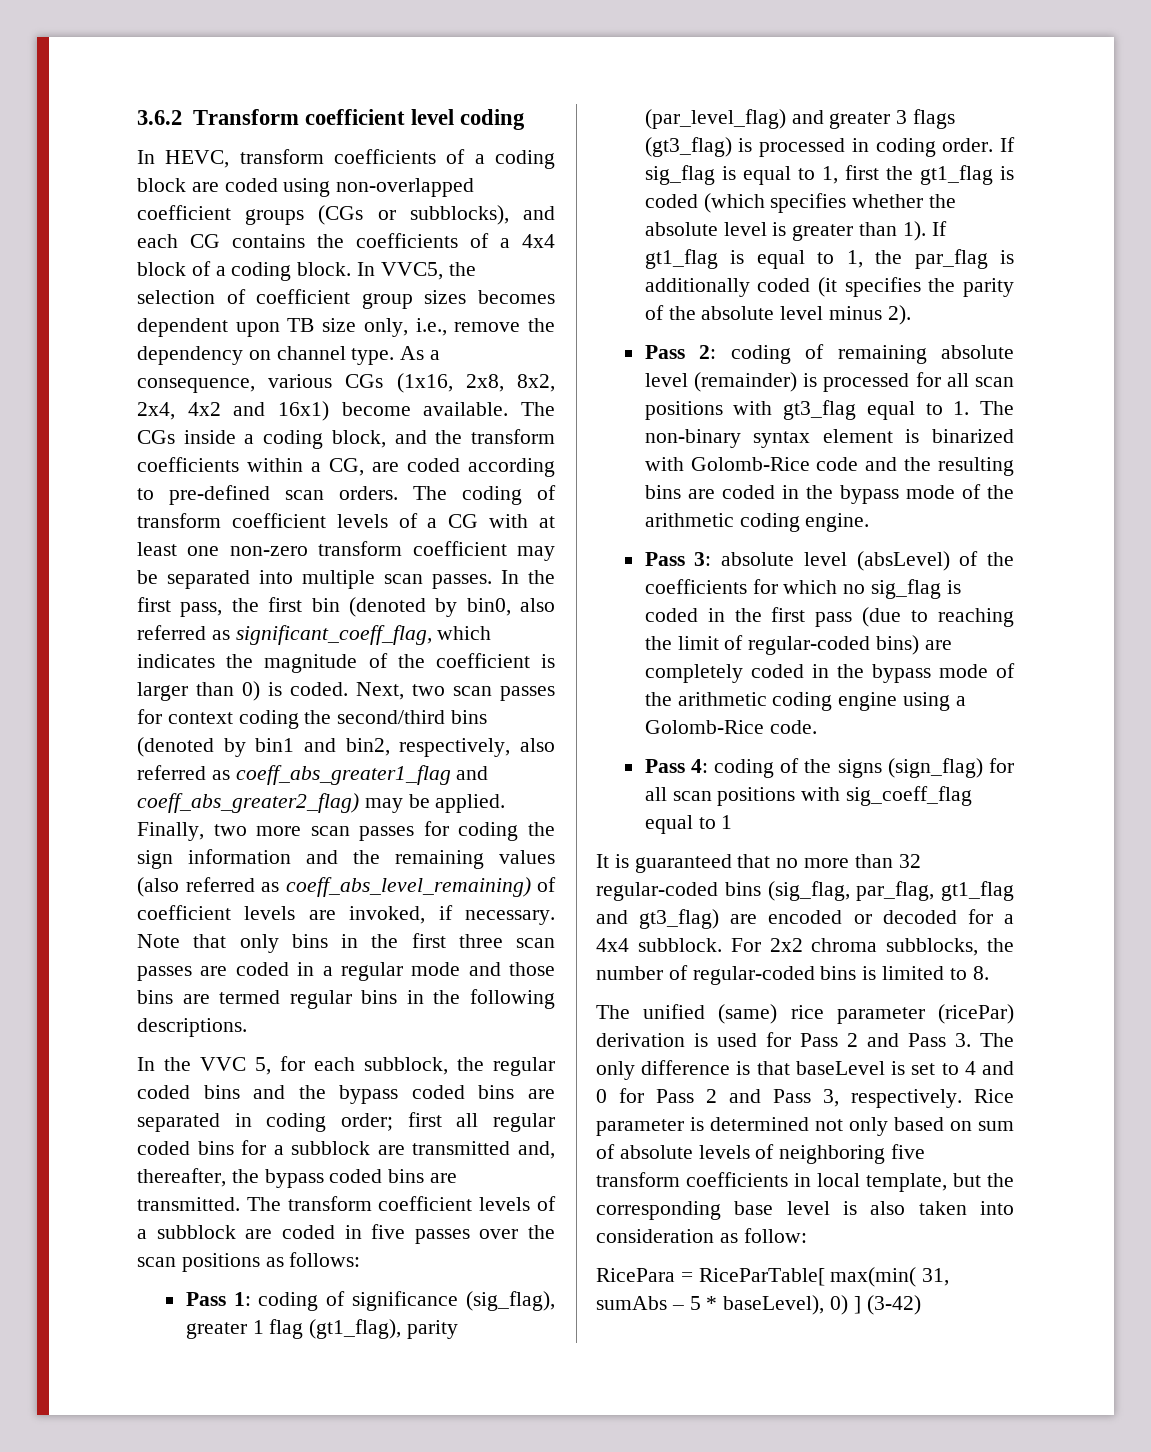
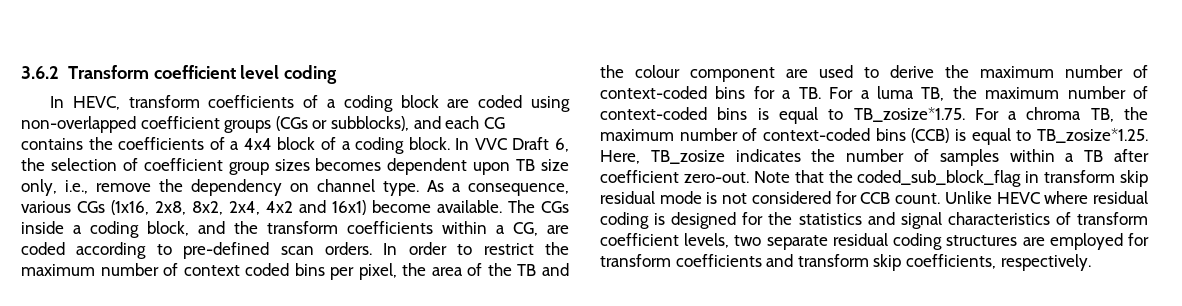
[380,262,443,280] VVC5, -> [474,137,569,152] VVC Draft 6,
[413,485,556,505] [137,513,555,528] [137,541,555,561] [137,570,555,589] [137,597,555,617] [137,625,492,645] [137,653,555,673] [137,681,555,701] [137,709,488,729] [137,737,555,757] [137,765,489,785] [137,793,506,813] [137,821,555,841] [137,849,555,869] [137,877,556,897] [137,905,555,925] [137,933,555,953] [137,962,555,981] [137,989,555,1009] [137,1018,247,1037] [137,1056,555,1076] [137,1085,555,1104] [137,1112,555,1132] [137,1140,555,1159] [137,1168,458,1188] [137,1196,556,1211] [137,1224,555,1244] [137,1252,361,1272] [185,1291,555,1311] [185,1319,458,1339] [644,109,955,129] [644,137,1015,157] [644,165,1015,185] [644,193,956,213] [644,221,947,241] [644,249,1015,269] [644,277,1014,297] [644,305,911,325] [644,344,1014,364] [644,372,1014,392] [644,400,1014,420] [644,429,1014,448] [644,457,1014,476] [644,484,1015,504] [644,513,870,532] [644,551,1014,571] [644,579,961,599] [644,607,1014,627] [644,635,952,655] [644,663,1015,683] [644,692,966,711] [644,720,817,734] [644,758,1014,778] [644,786,972,806] [644,815,733,834] [596,854,921,873] [596,881,1014,901] [596,909,1014,929] [596,938,1014,956] [596,965,989,985] [596,1004,1014,1024] [596,1032,1014,1047] [596,1060,1014,1080] [596,1088,1014,1108] [596,1117,1014,1136] [596,1144,926,1164] [596,1172,1014,1192] [596,1201,1014,1220] [596,1228,807,1243] [596,1267,950,1287] [596,1295,921,1315] The coding of transform coefficient levels of a CG with at least one non-zero transform coefficient may be separated into multiple scan passes. In the first pass, the first bin (denoted by bin0, also referred as significant_coeff_flag, which indicates the magnitude of the coefficient is larger than 0) is coded. Next, two scan passes for context coding the second/third bins (denoted by bin1 and bin2, respectively, also referred as coeff_abs_greater1_flag and coeff_abs_greater2_flag) may be applied. Finally, two more scan passes for coding the sign information and the remaining values (also referred as coeff_abs_level_remaining) of coefficient levels are invoked, if necessary. Note that only bins in the first three scan passes are coded in a regular mode and those bins are termed regular bins in the following descriptions. // In the VVC 5, for each subblock, the regular coded bins and the bypass coded bins are separated in coding order; first all regular coded bins for a subblock are transmitted and, thereafter, the bypass coded bins are transmitted. The transform coefficient levels of a subblock are coded in five passes over the scan positions as follows: // Pass 1: coding of significance (sig_flag), greater 1 flag (gt1_flag), parity (par_level_flag) and greater 3 flags (gt3_flag) is processed in coding order. If sig_flag is equal to 1, first the gt1_flag is coded (which specifies whether the absolute level is greater than 1). If gt1_flag is equal to 1, the par_flag is additionally coded (it specifies the parity of the absolute level minus 2). // Pass 2: coding of remaining absolute level (remainder) is processed for all scan positions with gt3_flag equal to 1. The non-binary syntax element is binarized with Golomb-Rice code and the resulting bins are coded in the bypass mode of the arithmetic coding engine. // Pass 3: absolute level (absLevel) of the coefficients for which no sig_flag is coded in the first pass (due to reaching the limit of regular-coded bins) are completely coded in the bypass mode of the arithmetic coding engine using a Golomb-Rice code. // Pass 4: coding of the signs (sign_flag) for all scan positions with sig_coeff_flag equal to 1 // It is guaranteed that no more than 32 regular-coded bins (sig_flag, par_flag, gt1_flag and gt3_flag) are encoded or decoded for a 4x4 subblock. For 2x2 chroma subblocks, the number of regular-coded bins is limited to 8. // The unified (same) rice parameter (ricePar) derivation is used for Pass 2 and Pass 3. The only difference is that baseLevel is set to 4 and 0 for Pass 2 and Pass 3, respectively. Rice parameter is determined not only based on sum of absolute levels of neighboring five transform coefficients in local template, but the corresponding base level is also taken into consideration as follow: // RicePara = RiceParTable[ max(min( 31, sumAbs – 5 * baseLevel), 0) ] (3-42) -> [383,242,569,255] [21,263,570,280] [600,65,1148,82] [600,86,1148,101] [600,107,1148,124] [600,128,1148,145] [600,149,1149,166] [600,170,1148,187] [600,191,1148,204] [600,212,1148,229] [600,233,1149,250] [600,254,1091,271] In order to restrict the maximum number of context coded bins per pixel, the area of the TB and the colour component are used to derive the maximum number of context-coded bins for a TB. For a luma TB, the maximum number of context-coded bins is equal to TB_zosize*1.75. For a chroma TB, the maximum number of context-coded bins (CCB) is equal to TB_zosize*1.25. Here, TB_zosize indicates the number of samples within a TB after coefficient zero-out. Note that the coded_sub_block_flag in transform skip residual mode is not considered for CCB count. Unlike HEVC where residual coding is designed for the statistics and signal characteristics of transform coefficient levels, two separate residual coding structures are employed for transform coefficients and transform skip coefficients, respectively.

